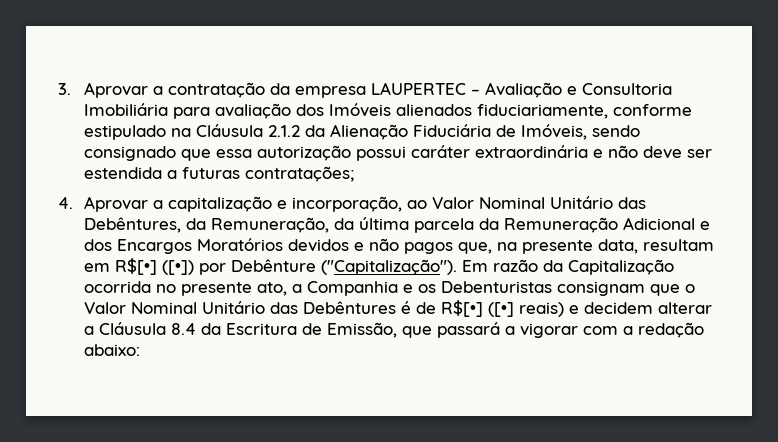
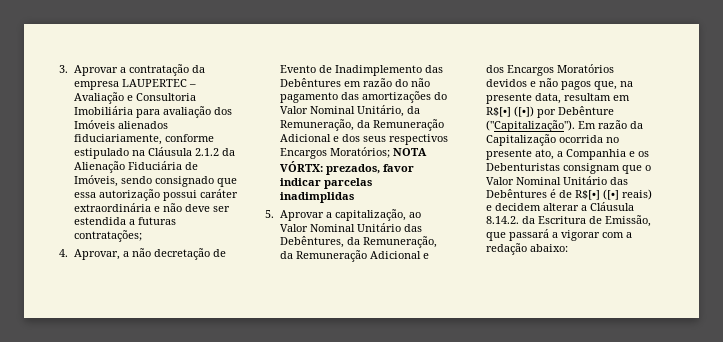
[83,196,402,212] Aprovar a capitalização e incorporação, -> [73,248,226,260] [279,65,443,76] [279,78,430,87] [279,91,447,103] [279,105,420,117] [279,119,444,131] [279,134,448,145] [279,147,427,159] [279,161,414,175] [279,178,372,189] [279,192,354,203] [265,209,406,221] Aprovar, a não decretação de Evento de Inadimplemento das Debêntures em razão do não pagamento das amortizações do Valor Nominal Unitário, da Remuneração, da Remuneração Adicional e dos seus respectivos Encargos Moratórios; NOTA VÓRTX: prezados, favor indicar parcelas inadimplidas // 5. Aprovar a capitalização,
[358,217,499,233] última parcela da -> (293, 255) none
[170,323,196,335] 8.4 -> [485,216,519,224] 8.14.2.

